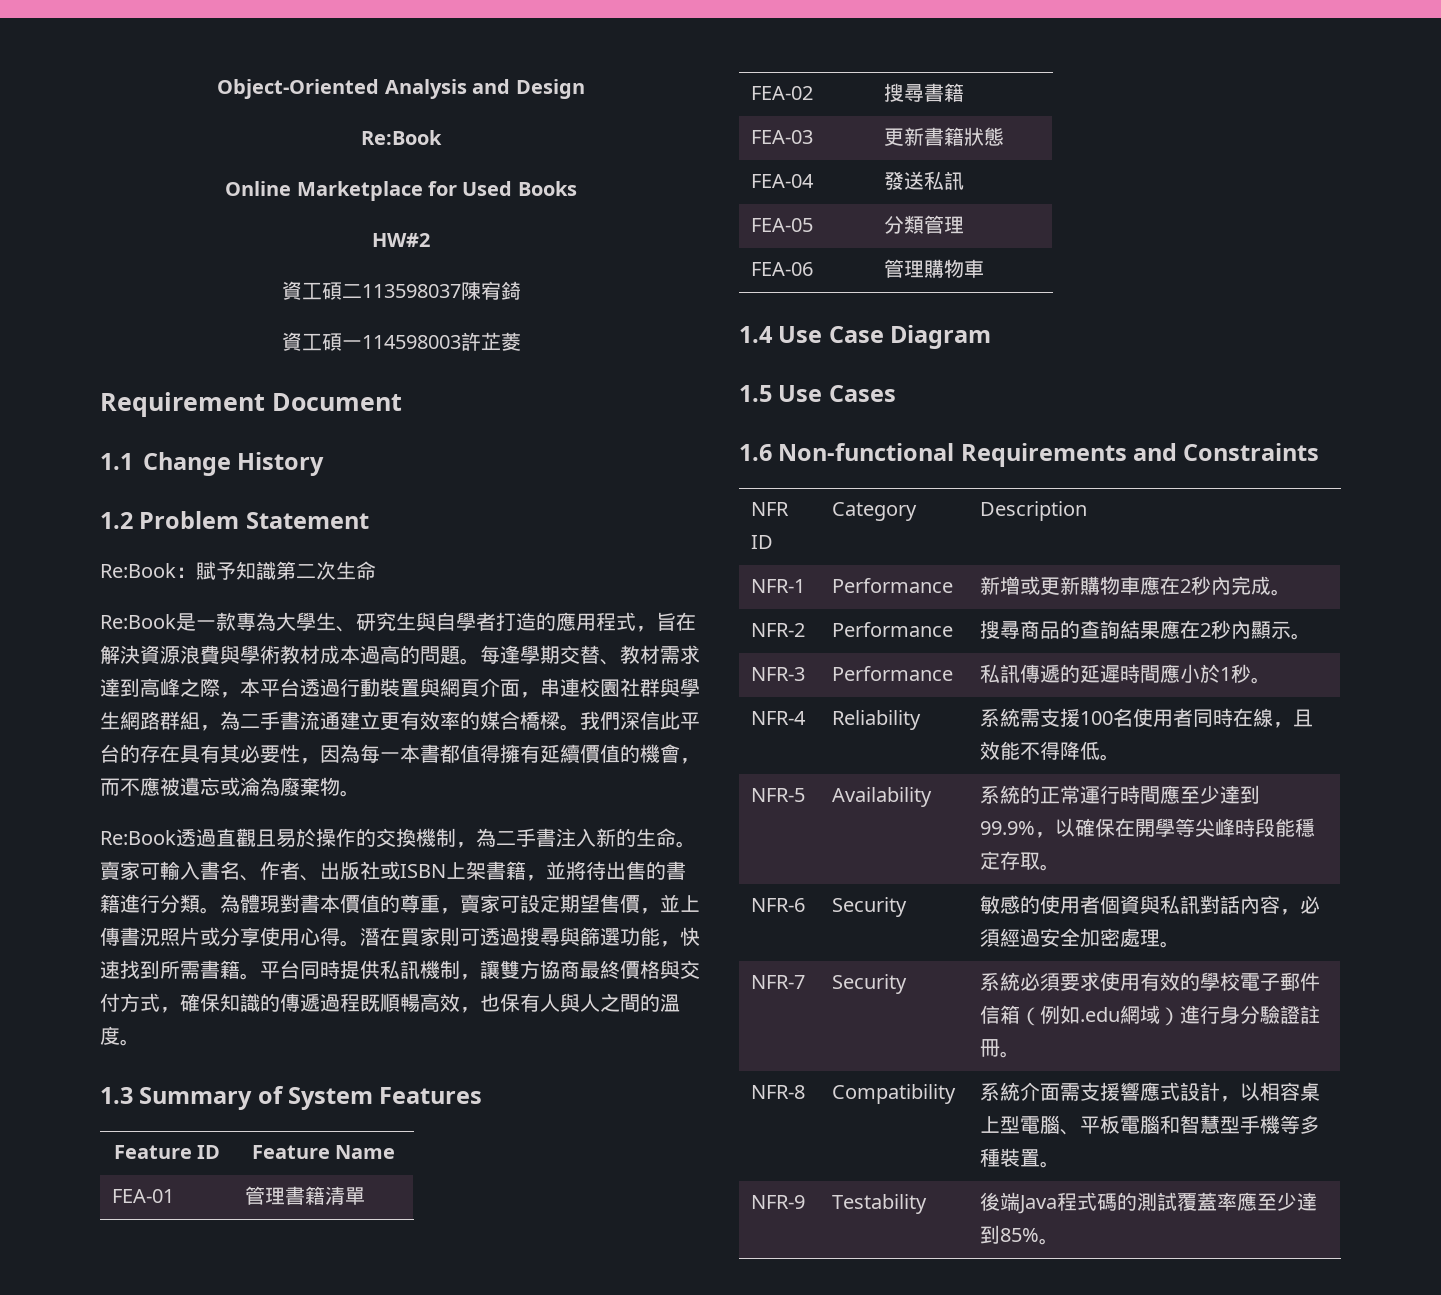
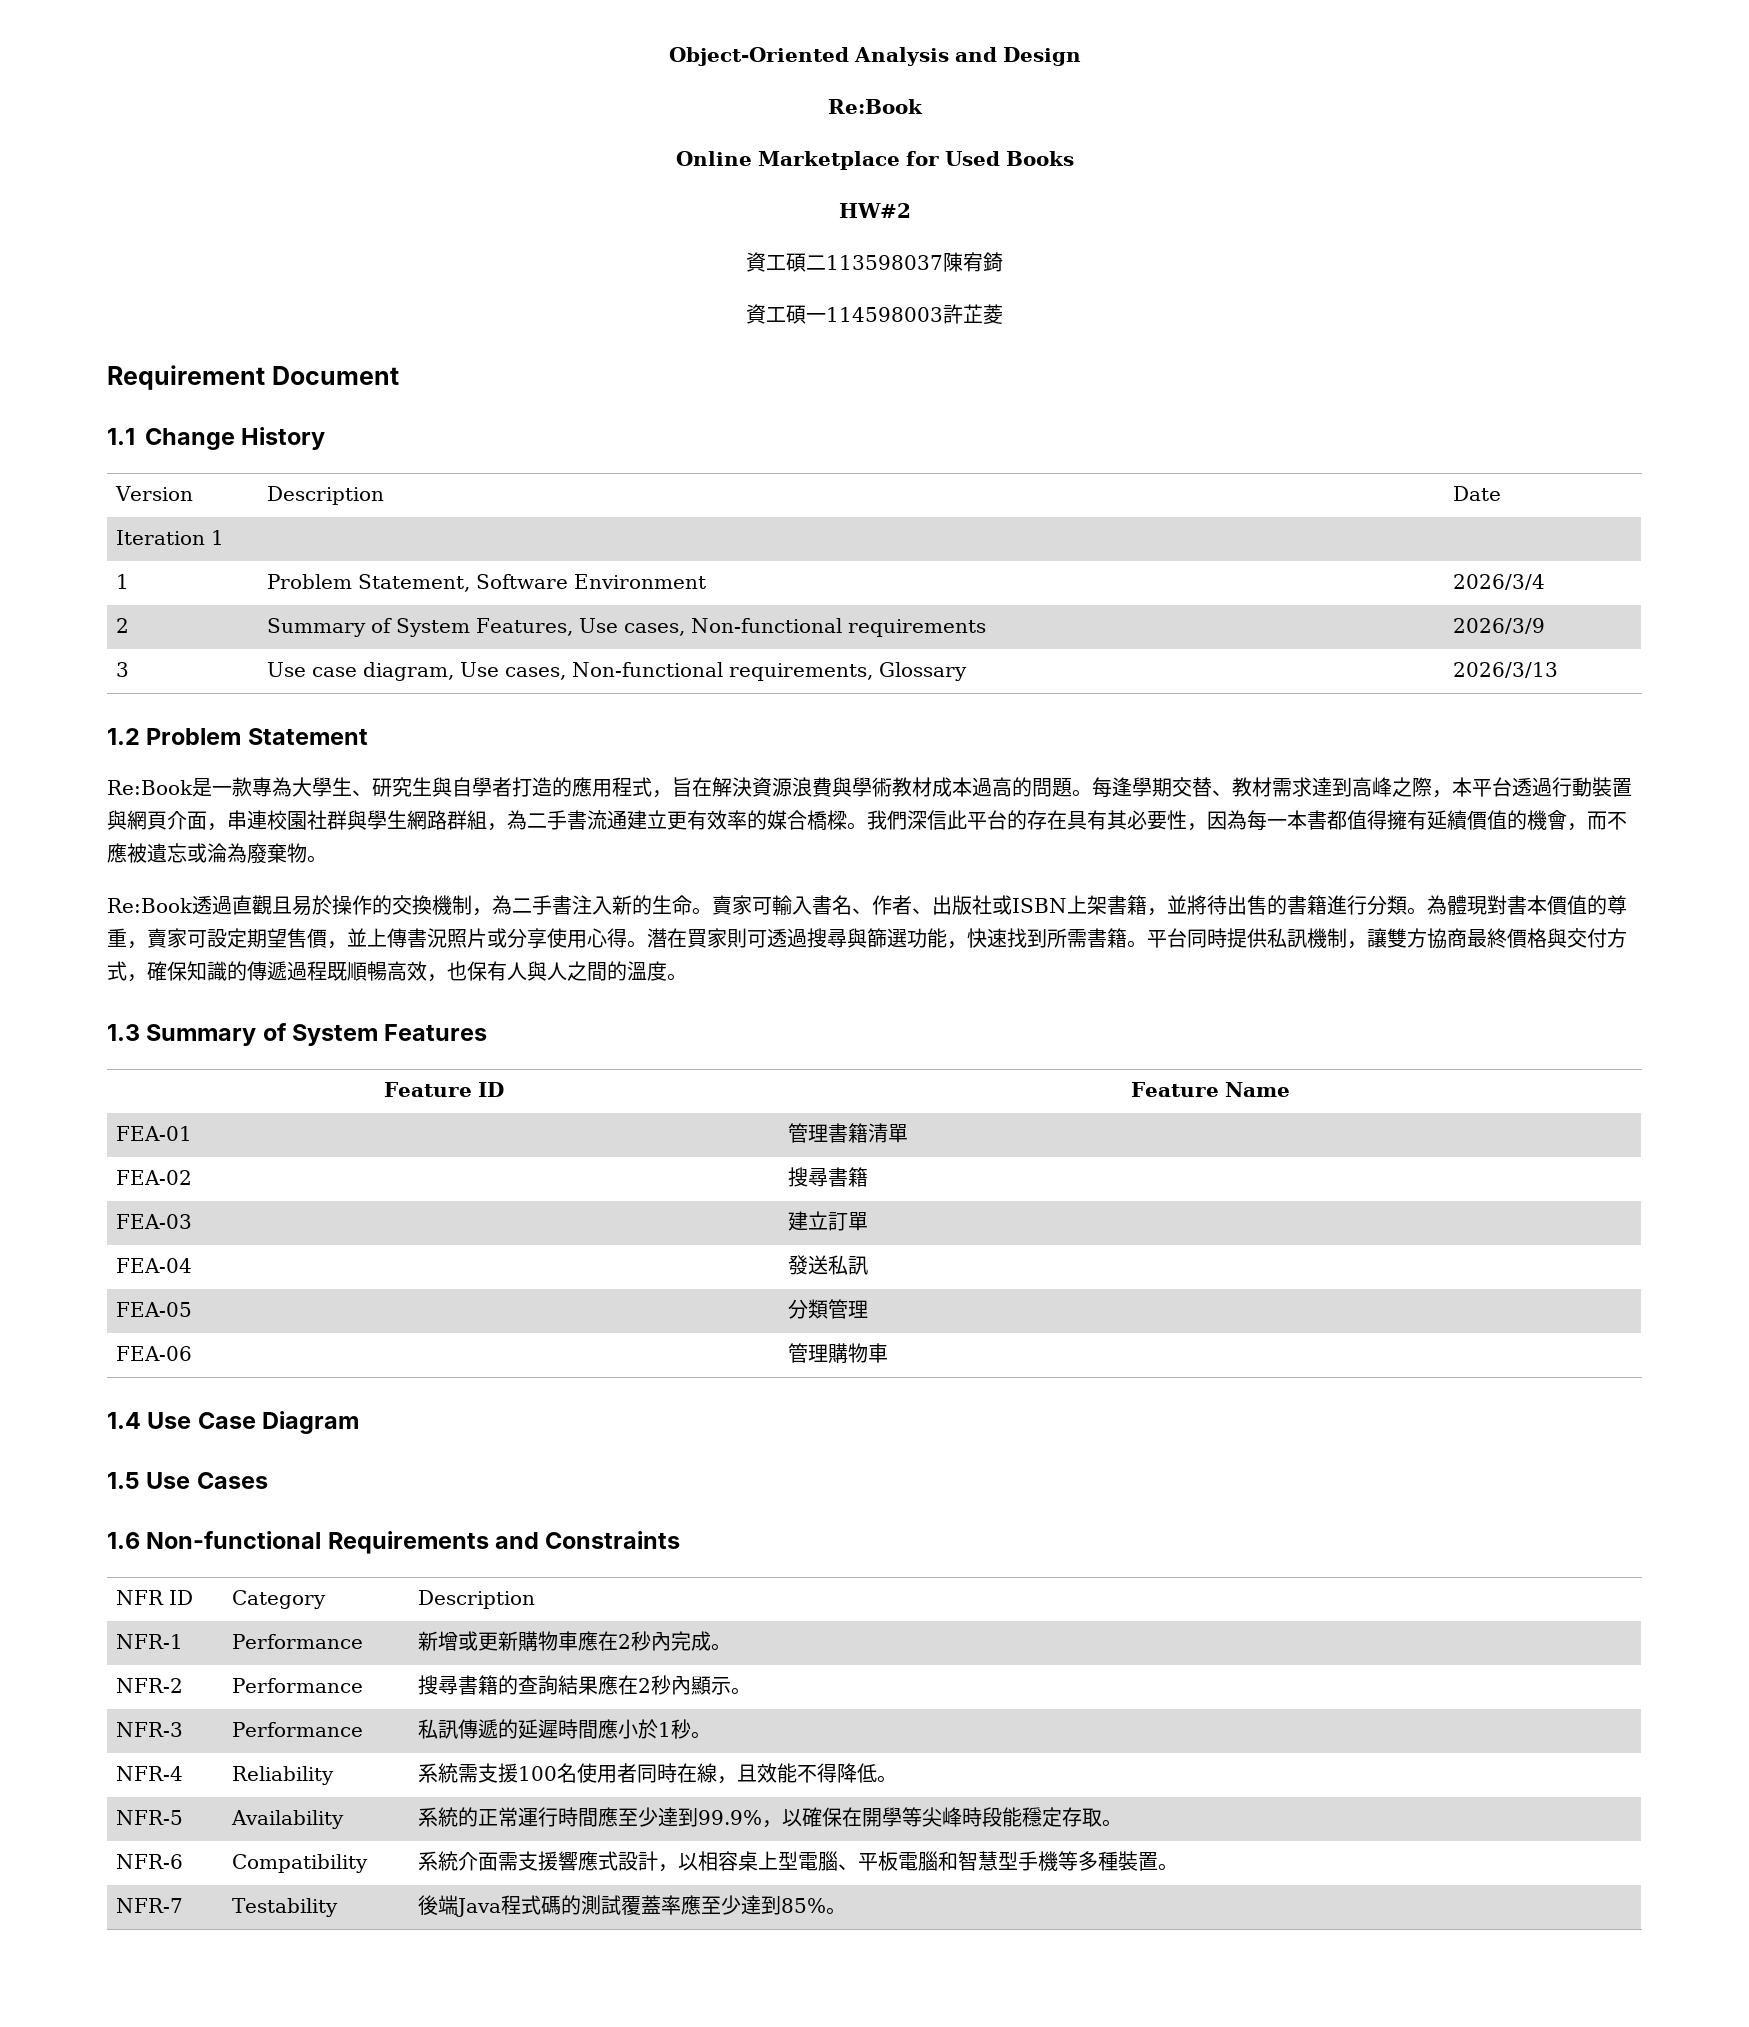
[100,511,369,529] [100,561,376,580] // 1.2 Problem Statement // Re:Book：賦予知識第二次生命 -> [114,486,193,501] [266,486,384,505] [1452,486,1501,501] [115,530,224,545] [115,574,129,589] [266,574,706,592] [1452,574,1545,590] [115,618,129,633] [266,618,986,637] [1452,618,1545,634] [115,662,129,677] [266,662,967,681] [1452,662,1558,678] [107,728,368,745] // Version | Description | Date // Iteration 1 // 1 | Problem Statement, Software Environment | 2026/3/4 // 2 | Summary of System Features, Use cases, Non-functional requirements | 2026/3/9 // 3 | Use case diagram, Use cases, Non-functional requirements, Glossary | 2026/3/13 // 1.2 Problem Statement
[884,127,1005,146] 更新書籍狀態 -> [787,1211,868,1231] 建立訂單
[1020,620,1061,639] 商品 -> [457,1675,498,1695] 書籍
[832,897,908,917] [980,895,1321,915] [980,928,1181,948] [751,975,806,989] [832,974,908,994] [980,972,1321,991] [980,1005,1321,1026] [980,1039,1021,1058] [751,1085,806,1099] | Security | 敏感的使用者個資與私訊對話內容，必須經過安全加密處理。 // NFR-7 | Security | 系統必須要求使用有效的學校電子郵件信箱（例如.edu網域）進行身分驗證註冊。 // NFR-8 -> (183, 1861) none
[751,1195,806,1209] NFR-9 -> [115,1898,183,1913] NFR-7

